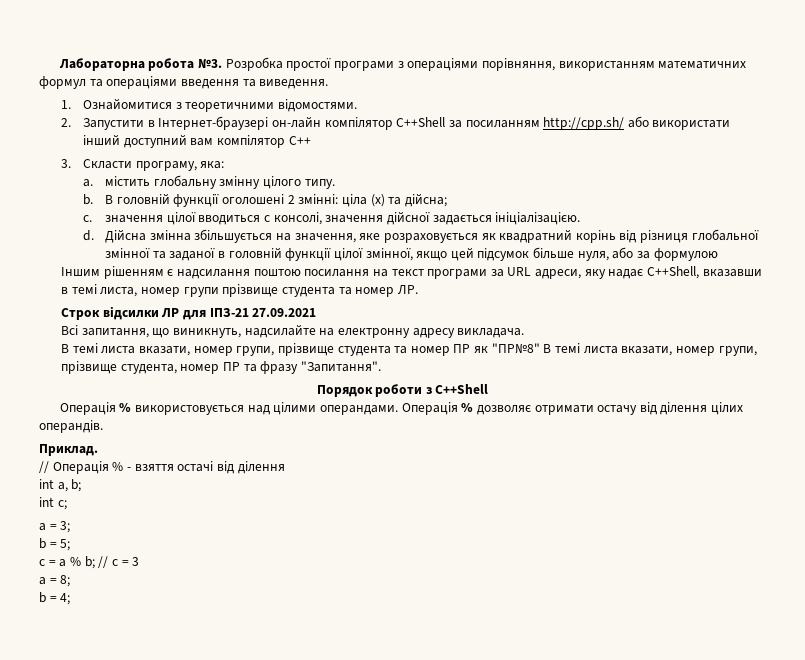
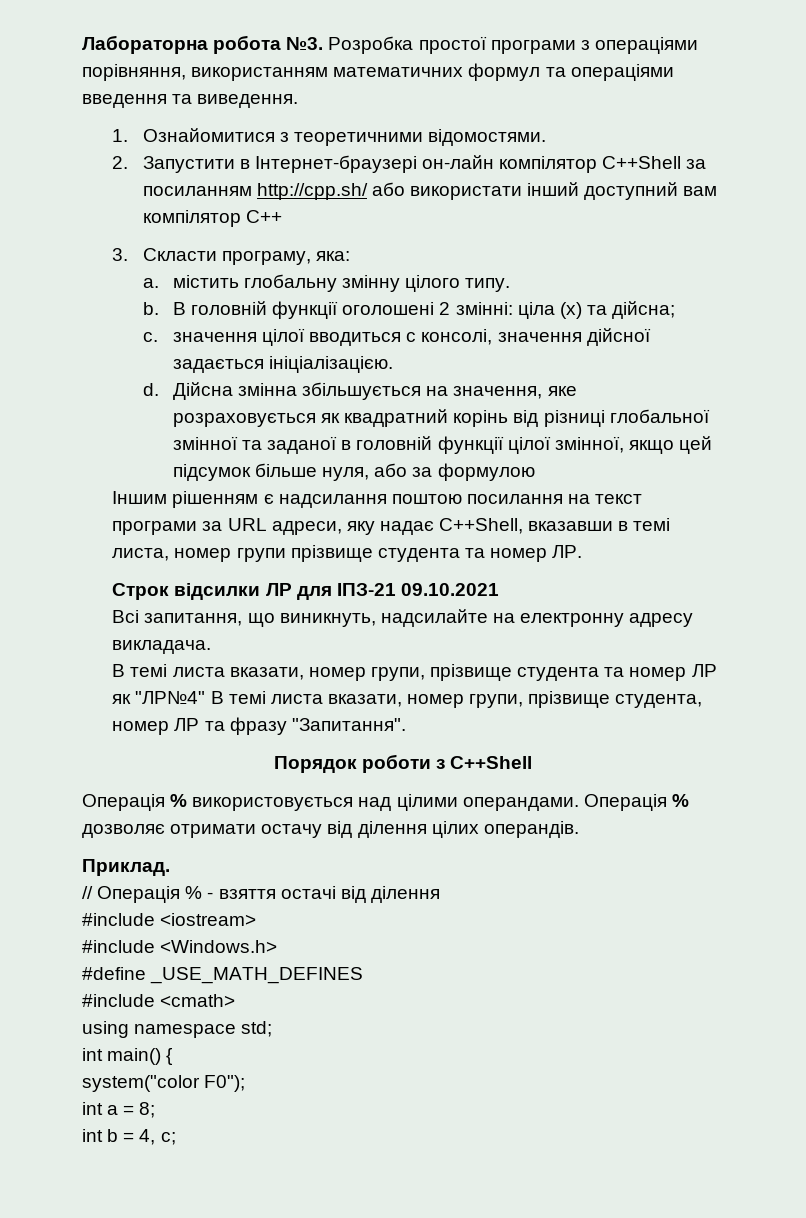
[640,230,689,243] різниця -> [543,410,605,427] різниці
[252,308,317,317] 27.09.2021 -> [400,583,499,596] 09.10.2021
[453,343,540,354] ПР як "ПР№8" -> [691,664,717,677] [112,691,206,704] ЛР як "ЛР№4"
[222,362,240,371] ПР -> [174,718,200,731] ЛР
[39,479,82,492] [39,497,67,510] [39,521,71,533] [39,538,71,551] [39,556,140,569] int a, b; // int c; // a = 3; // b = 5; // c = a % b; // c = 3 // -> [82,913,257,926] [82,940,278,953] [82,967,364,984] [82,994,236,1007] [82,1021,273,1038] [82,1048,174,1065] [82,1075,246,1092] [82,1102,103,1115] #include <iostream> // #include <Windows.h> // #define _USE_MATH_DEFINES // #include <cmath> // using namespace std; // int main() { // system("color F0"); // int
[39,592,71,605] b = 4; -> [82,1129,176,1145] int b = 4, c;

